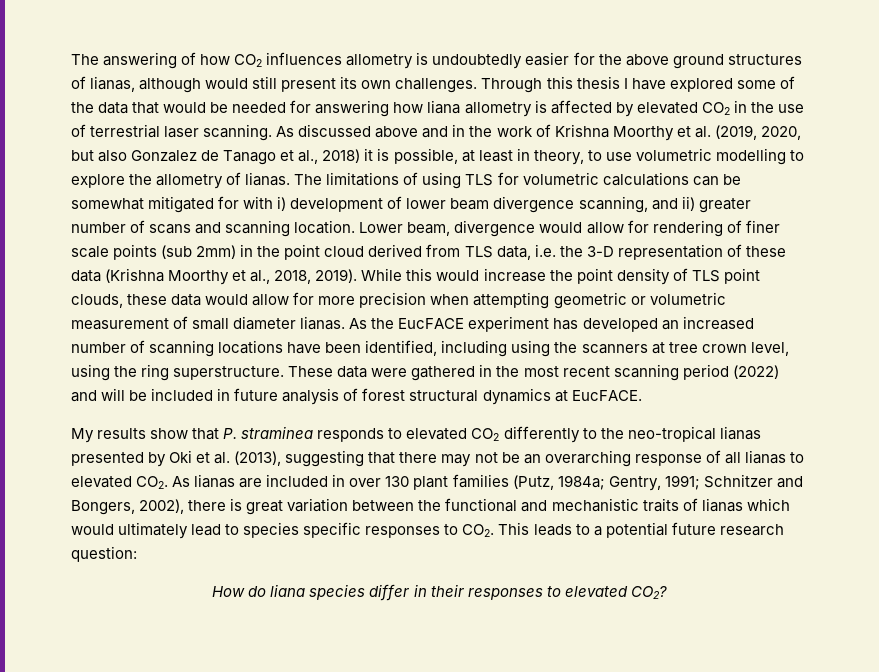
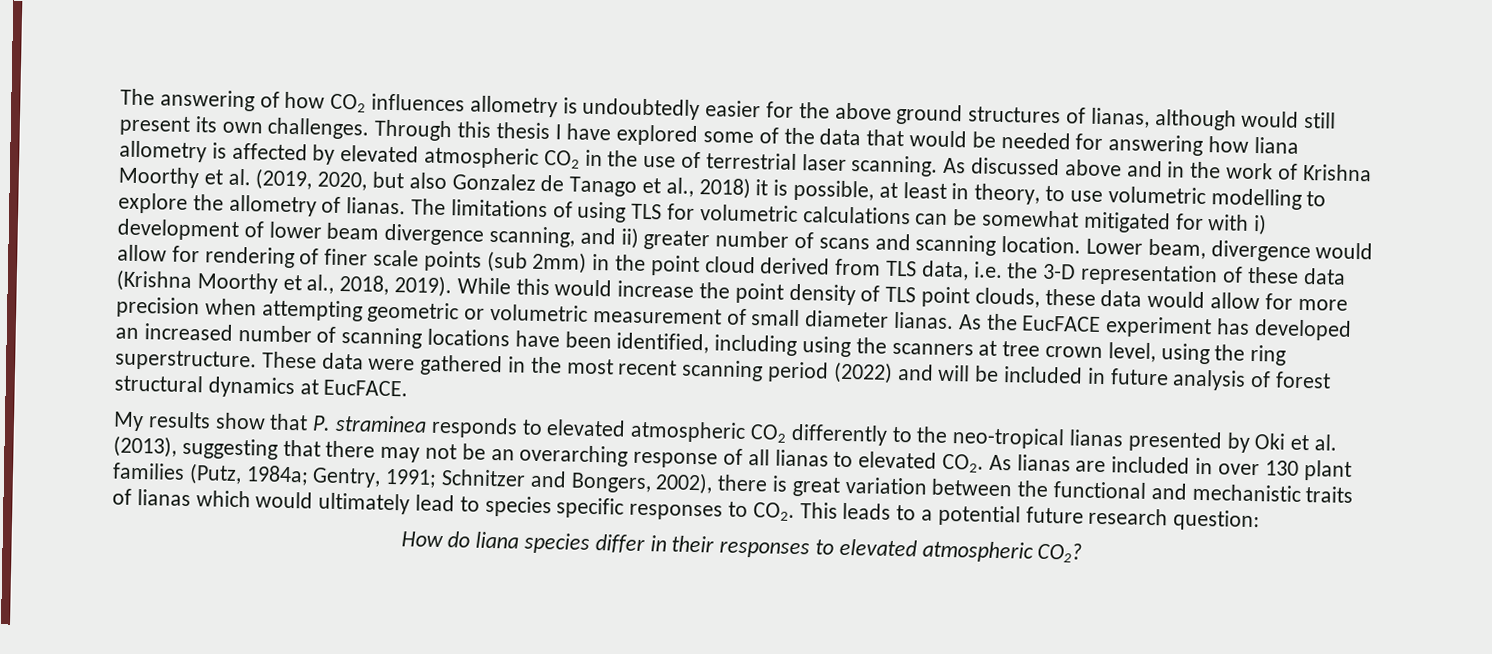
(698, 108) none -> [424,146,540,169] atmospheric
(468, 434) none -> [630,420,747,444] atmospheric
(628, 591) none -> [921,540,1034,563] atmospheric

